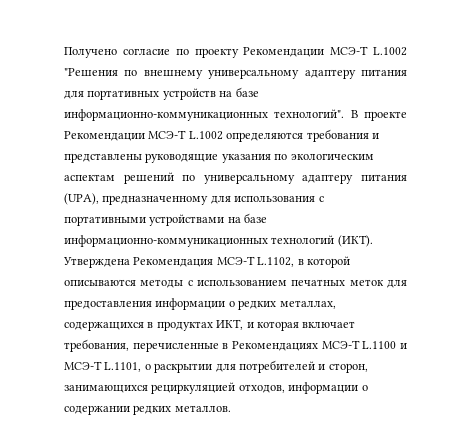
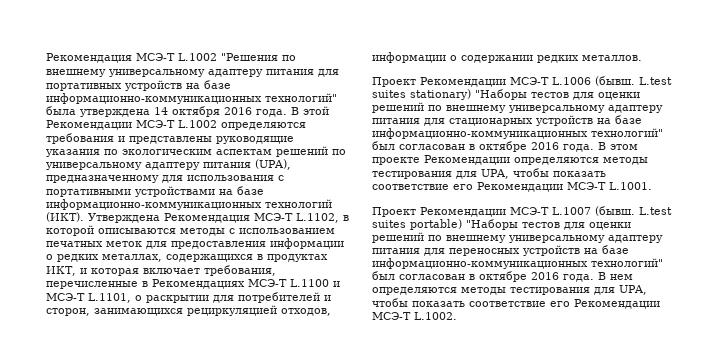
[64,47,325,58] Получено согласие по проекту Рекомендации -> [46,53,132,63] Рекомендация
[274,109,407,121] технологий". В проекте -> [265,93,337,102] [46,106,329,117] технологий" была утверждена 14 октября 2016 года. В этой
(231, 408) none -> [372,76,672,87] [372,89,640,100] [372,102,663,113] [372,115,642,126] [372,128,663,139] [372,141,638,152] [372,155,648,165] [372,168,606,179] [372,182,652,192] [372,206,672,217] [372,219,631,230] [372,232,663,243] [372,245,629,256] [372,258,663,269] [372,271,633,282] [372,285,647,295] [372,298,660,309] [372,312,457,320] // Проект Рекомендации МСЭ-T L.1006 (бывш. L.test suites stationary) "Наборы тестов для оценки решений по внешнему универсальному адаптеру питания для стационарных устройств на базе информационно-коммуникационных технологий" был согласован в октябре 2016 года. В этом проекте Рекомендации определяются методы тестирования для UPA, чтобы показать соответствие его Рекомендации МСЭ-T L.1001. // Проект Рекомендации МСЭ-T L.1007 (бывш. L.test suites portable) "Наборы тестов для оценки решений по внешнему универсальному адаптеру питания для переносных устройств на базе информационно-коммуникационных технологий" был согласован в октябре 2016 года. В нем определяются методы тестирования для UPA, чтобы показать соответствие его Рекомендации МСЭ-T L.1002.

